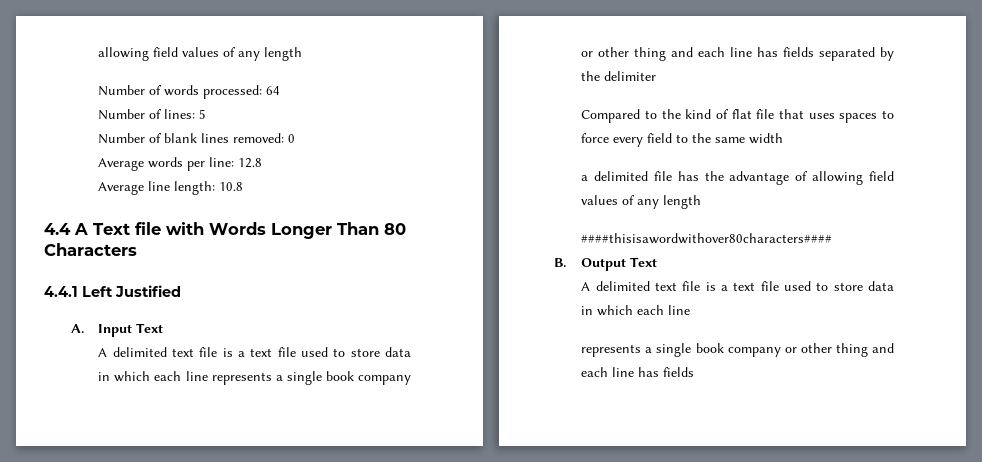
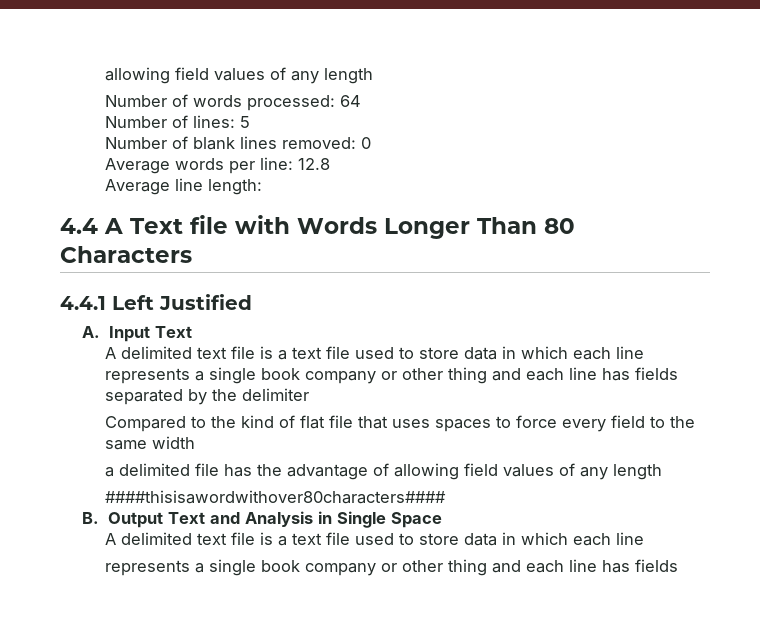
[219,182,244,191] 10.8 -> (262, 187) none
(658, 262) none -> [209,511,442,528] and Analysis in Single Space

